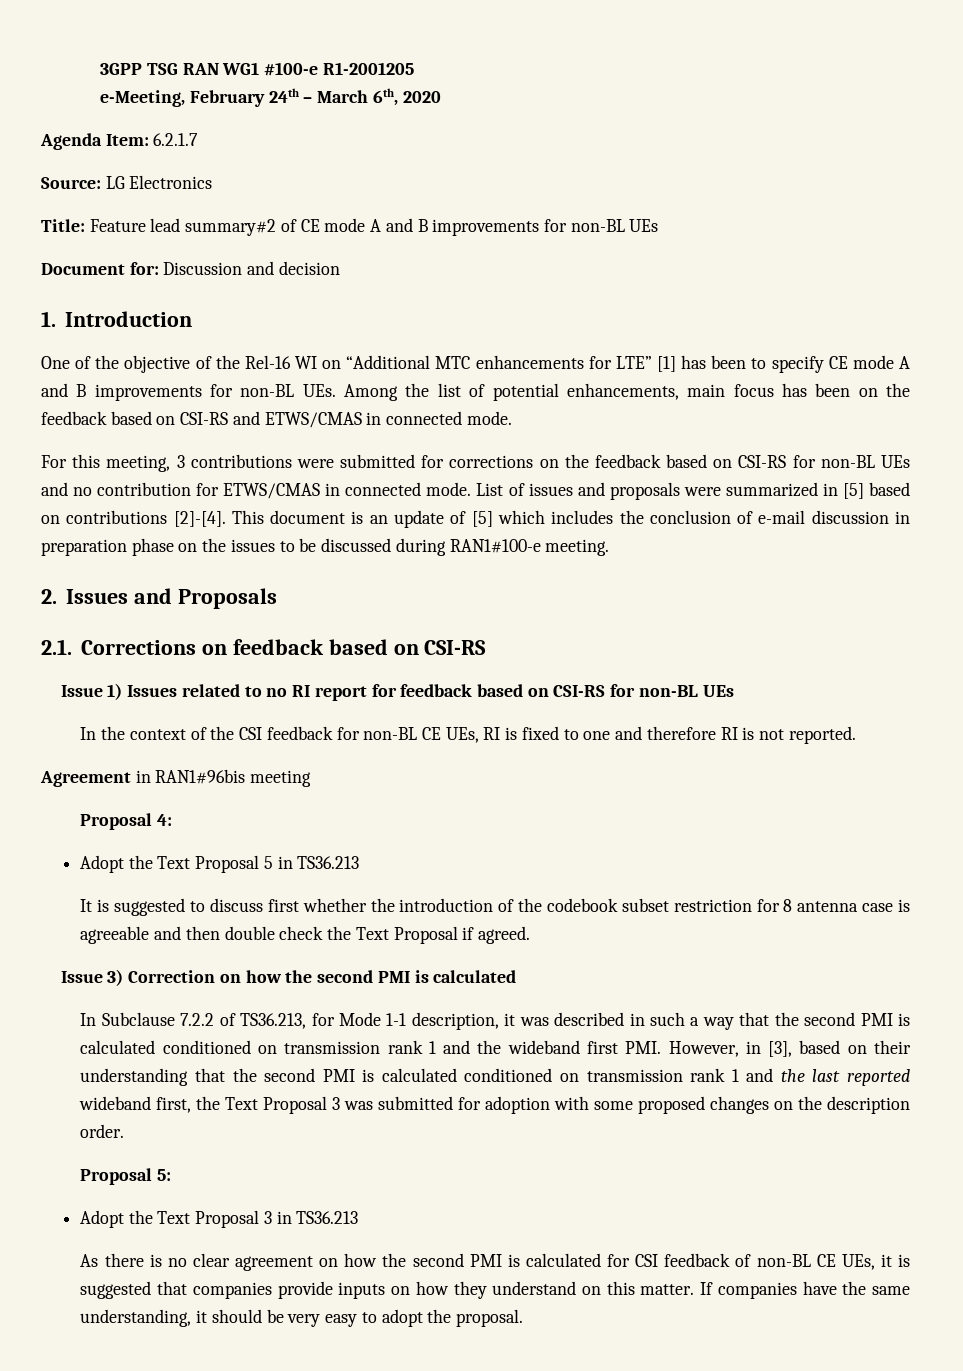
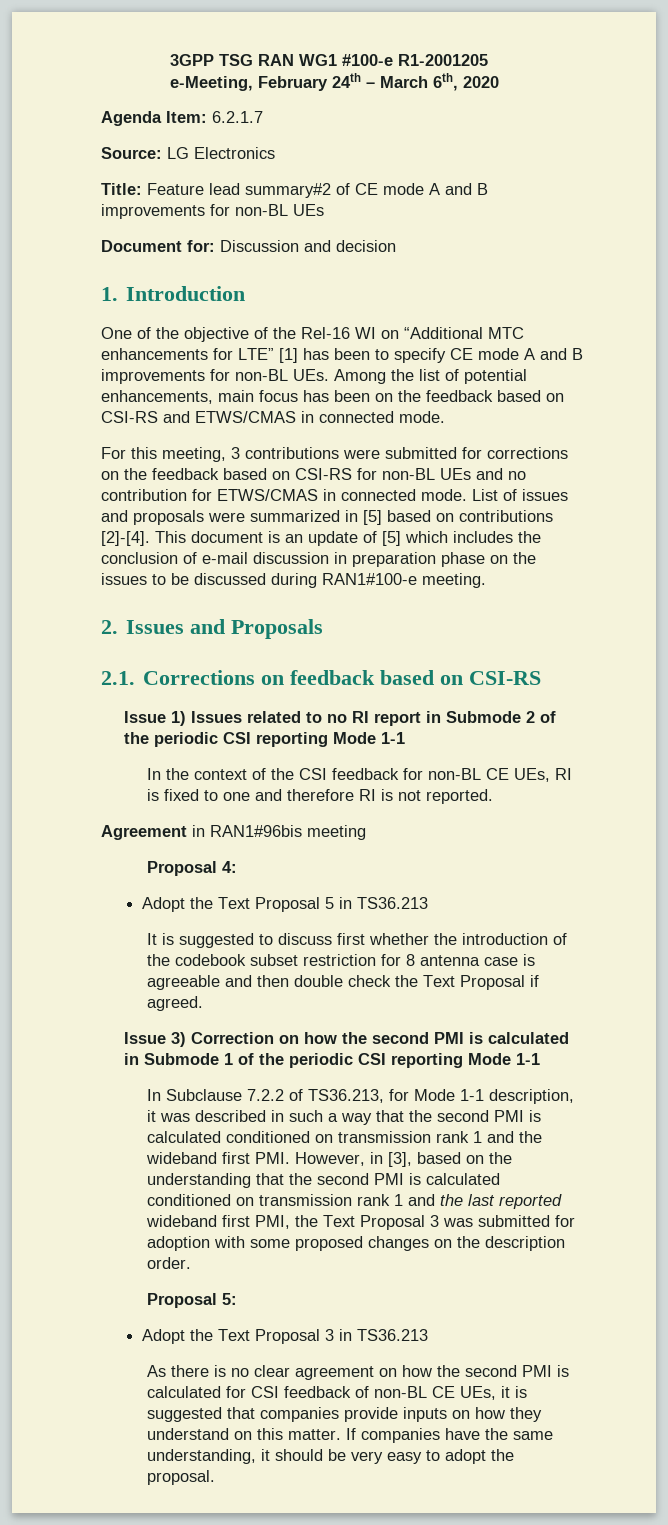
[371,684,734,697] for feedback based on CSI-RS for non-BL UEs -> [425,711,556,723] [123,732,405,747] in Submode 2 of the periodic CSI reporting Mode 1-1
(517, 976) none -> [123,1053,540,1068] in Submode 1 of the periodic CSI reporting Mode 1-1
[873,1040,911,1054] their -> [488,1152,512,1164] the
[156,1097,192,1113] first, -> [221,1215,290,1229] first PMI,

